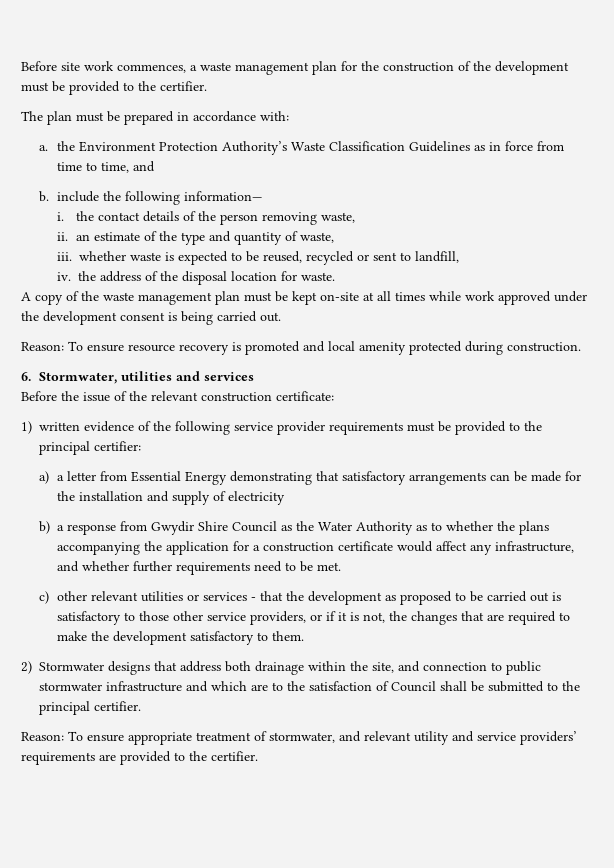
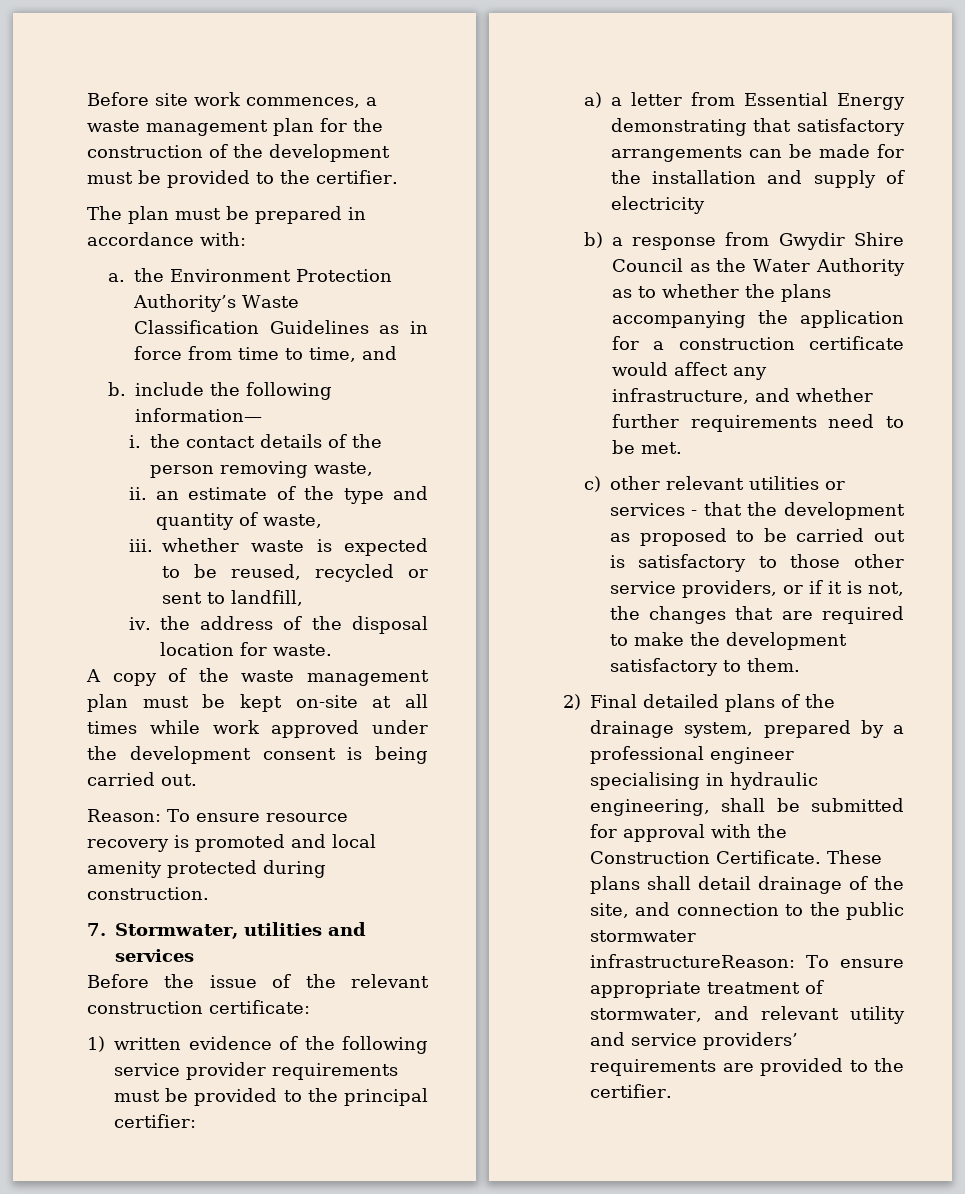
[21,372,31,381] 6. -> [87,923,106,936] 7.
[39,661,347,675] Stormwater designs that address both drainage within -> [590,694,835,712] [590,720,904,738] [590,746,794,764] [590,772,818,790] [590,798,904,816] [590,824,787,842] [590,850,882,864] [590,876,868,894] Final detailed plans of the drainage system, prepared by a professional engineer specialising in hydraulic engineering, shall be submitted for approval with the Construction Certificate. These plans shall detail drainage of
(503, 666) none -> [809,902,840,916] the
[106,681,581,692] [39,701,142,715] [21,732,64,741] infrastructure and which are to the satisfaction of Council shall be submitted to the principal certifier. // Reason: -> [590,954,795,968] infrastructureReason:

